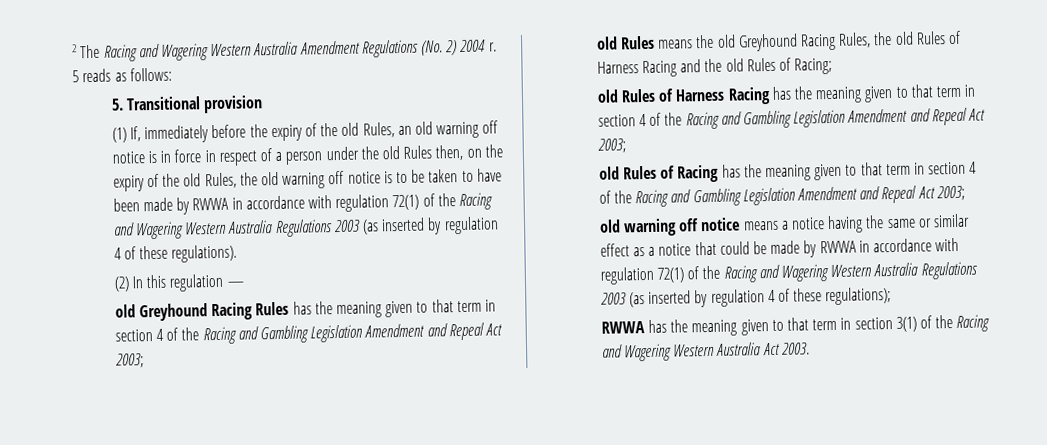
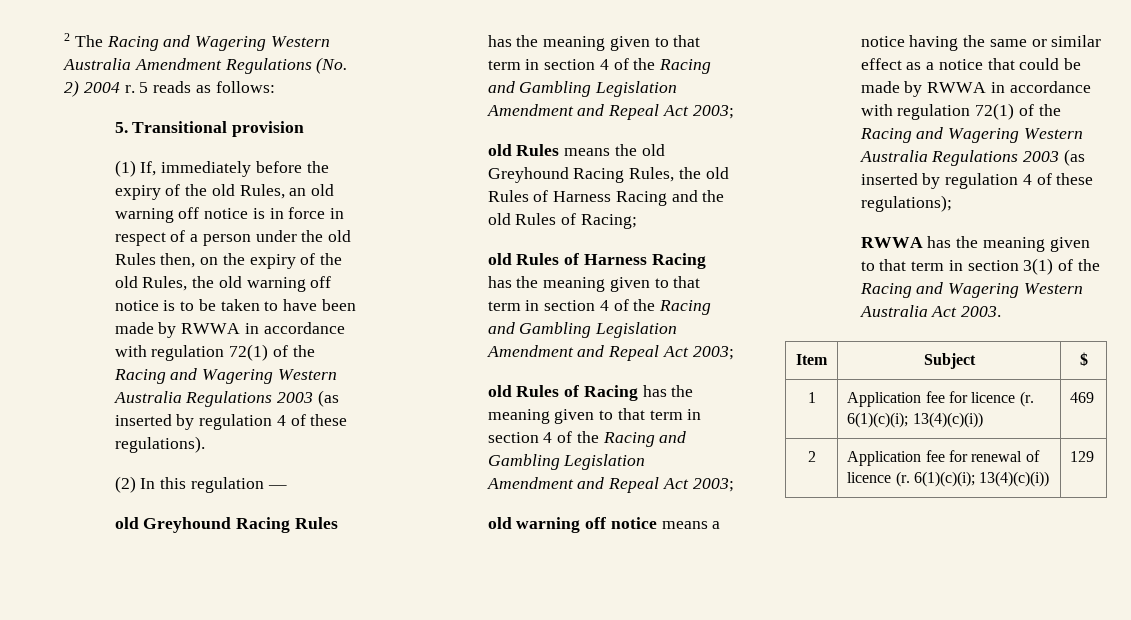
(810, 348) none -> [796,354,828,365] [923,353,976,369] [1079,352,1088,366] [807,392,816,403] [847,391,1034,407] [847,412,983,428] [1070,392,1095,403] [807,451,816,462] [847,450,1040,466] [847,471,1050,487] [1070,451,1095,462] // Item | Subject | $ // 1 | Application fee for licence (r. 6(1)(c)(i); 13(4)(c)(i)) | 469 // 2 | Application fee for renewal of licence (r. 6(1)(c)(i); 13(4)(c)(i)) | 129

